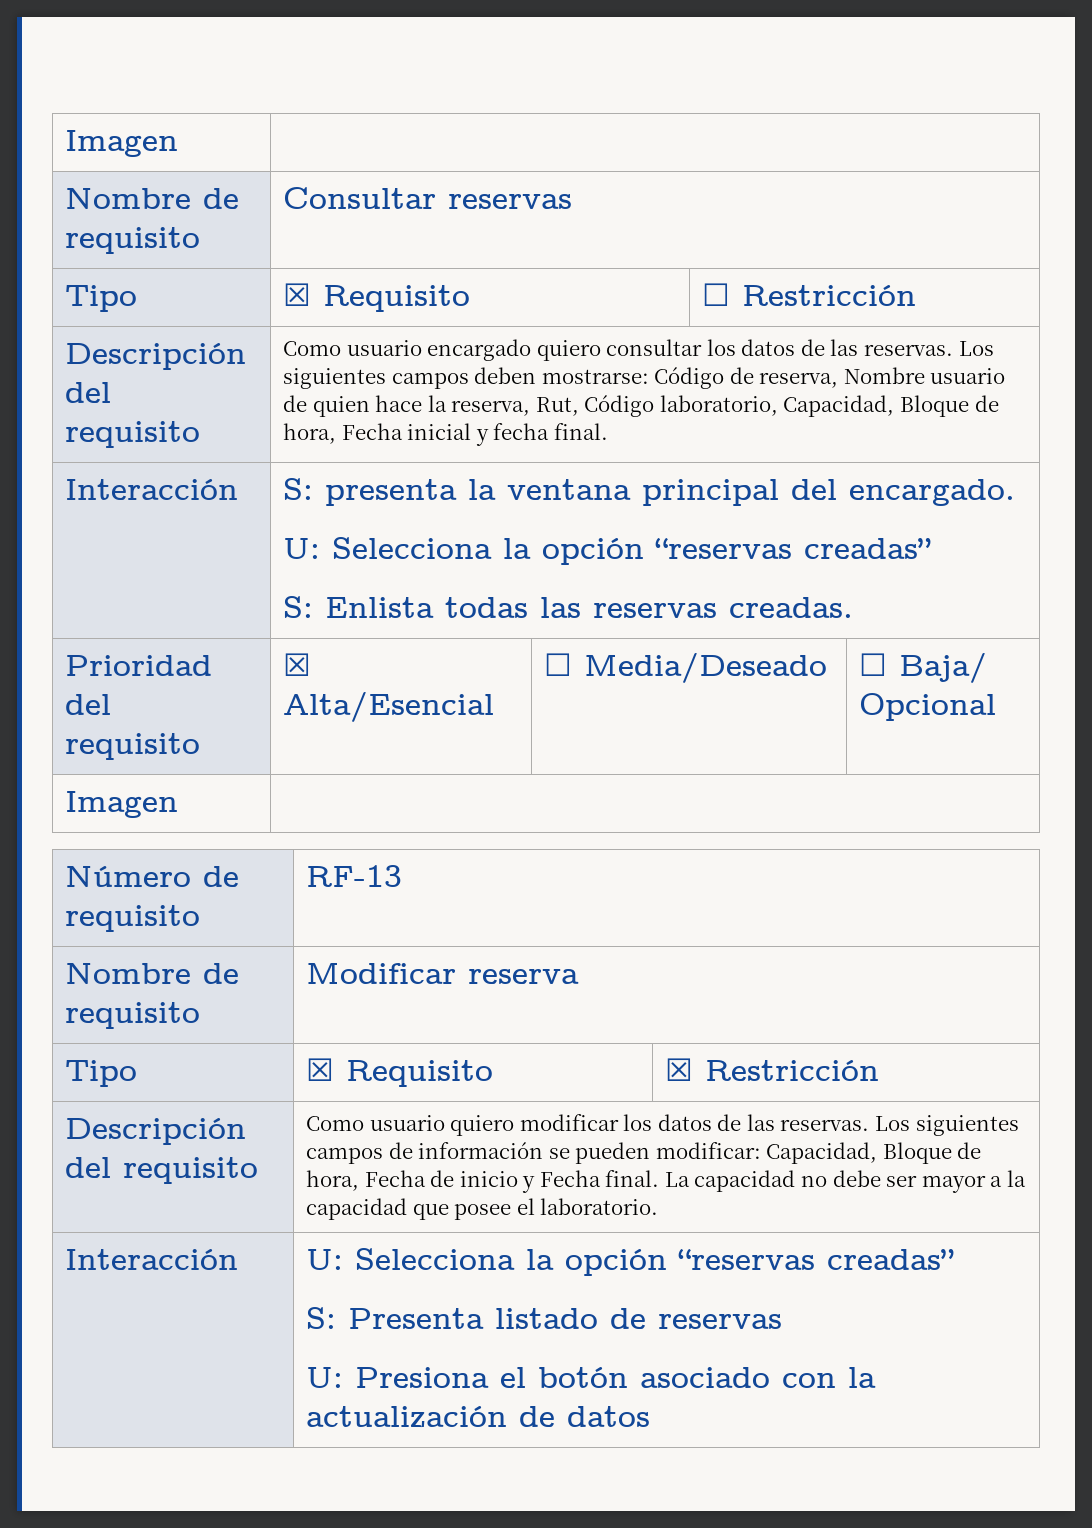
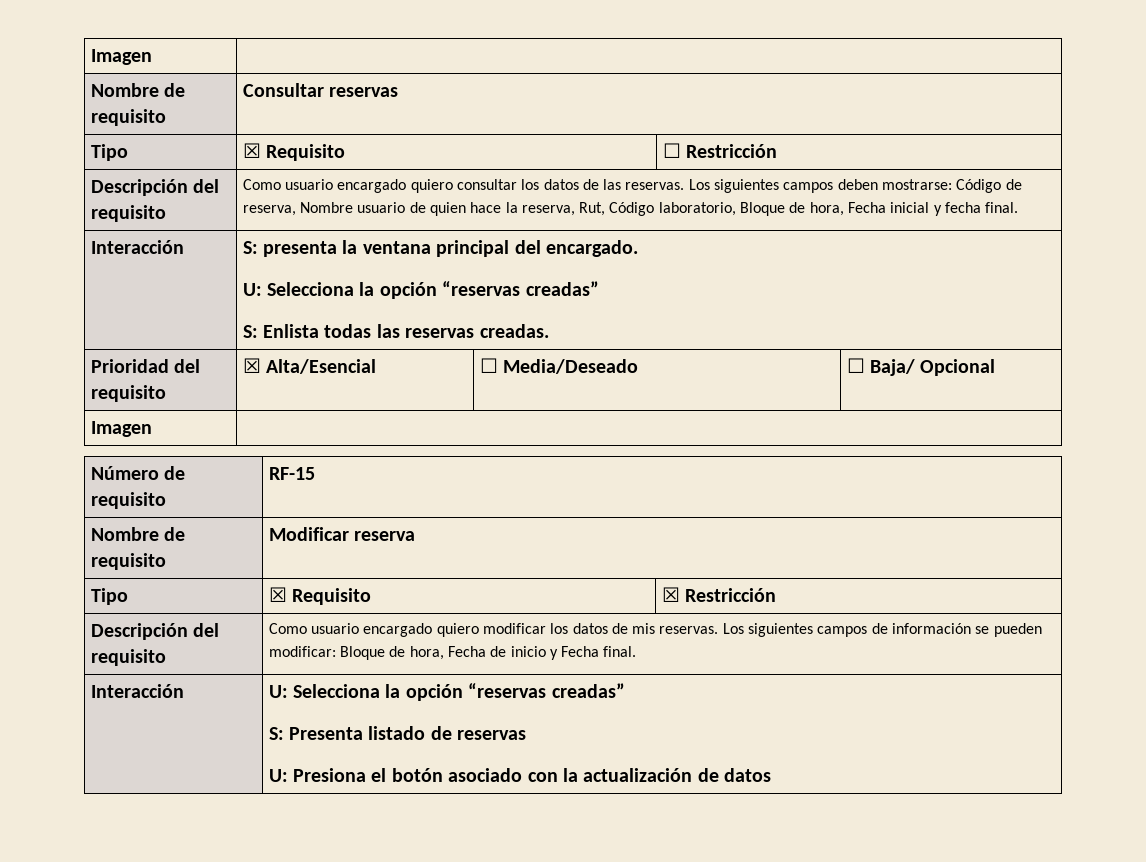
[783,395,895,417] Capacidad, -> (736, 209) none
[306,865,403,887] RF-13 -> [268,467,315,480] RF-15
(445, 1123) none -> [363,623,433,637] encargado
[746,1114,775,1131] las -> [632,623,656,634] mis
[766,1142,878,1164] Capacidad, -> (336, 651) none
[664,1170,1026,1193] [306,1198,659,1220] La capacidad no debe ser mayor a la capacidad que posee el laboratorio. -> (637, 651) none

